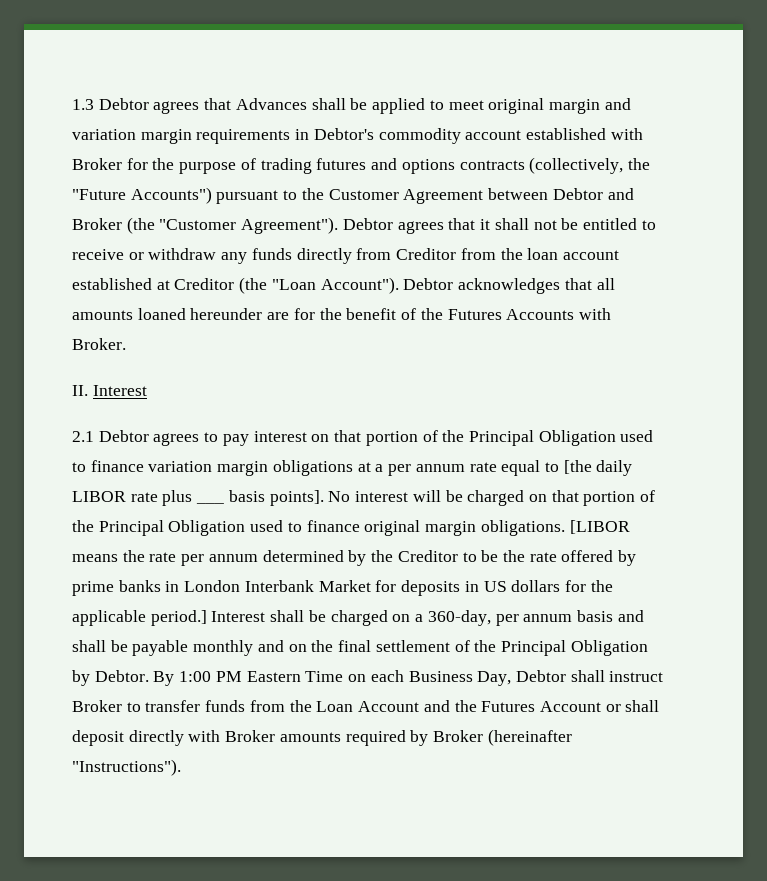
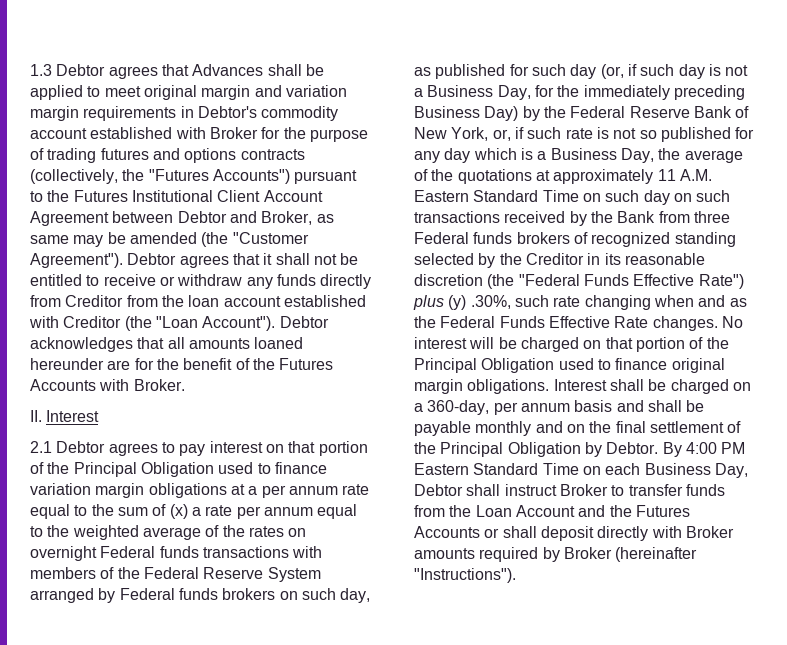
[72,189,126,200] "Future -> [148,169,209,181] "Futures
[328,188,634,204] [72,218,122,230] Customer Agreement between Debtor and Broker -> [73,190,323,202] [30,211,334,226] [30,232,197,247] Futures Institutional Client Account Agreement between Debtor and Broker, as same may be amended
[156,280,170,290] at -> [29,316,59,328] with
[563,460,633,476] [72,490,225,506] [228,490,324,506] [the daily LIBOR rate plus ___ basis points]. -> [91,504,358,519] [30,525,307,540] [30,546,323,561] [30,567,321,582] [30,588,371,603] [414,64,749,79] [414,85,745,100] [414,106,750,121] [414,127,755,142] [414,148,743,163] [414,169,712,184] [414,190,731,205] [414,211,730,226] [414,232,736,247] [414,253,705,268] [414,274,744,289] [413,295,747,310] [414,316,718,331] the sum of (x) a rate per annum equal to the weighted average of the rates on overnight Federal funds transactions with members of the Federal Reserve System arranged by Federal funds brokers on such day, as published for such day (or, if such day is not a Business Day, for the immediately preceding Business Day) by the Federal Reserve Bank of New York, or, if such rate is not so published for any day which is a Business Day, the average of the quotations at approximately 11 A.M. Eastern Standard Time on such day on such transactions received by the Bank from three Federal funds brokers of recognized standing selected by the Creditor in its reasonable discretion (the "Federal Funds Effective Rate") plus (y) .30%, such rate changing when and as the Federal Funds Effective Rate changes.
[569,520,630,534] [72,550,637,566] [72,580,613,596] [72,610,207,626] [LIBOR means the rate per annum determined by the Creditor to be the rate offered by prime banks in London Interbank Market for deposits in US dollars for the applicable period.] -> (550, 386) none
[179,671,212,682] 1:00 -> [685,442,717,454] 4:00
(301, 676) none -> [473,463,539,475] Standard
[539,701,601,712] Account -> [414,526,480,538] Accounts

